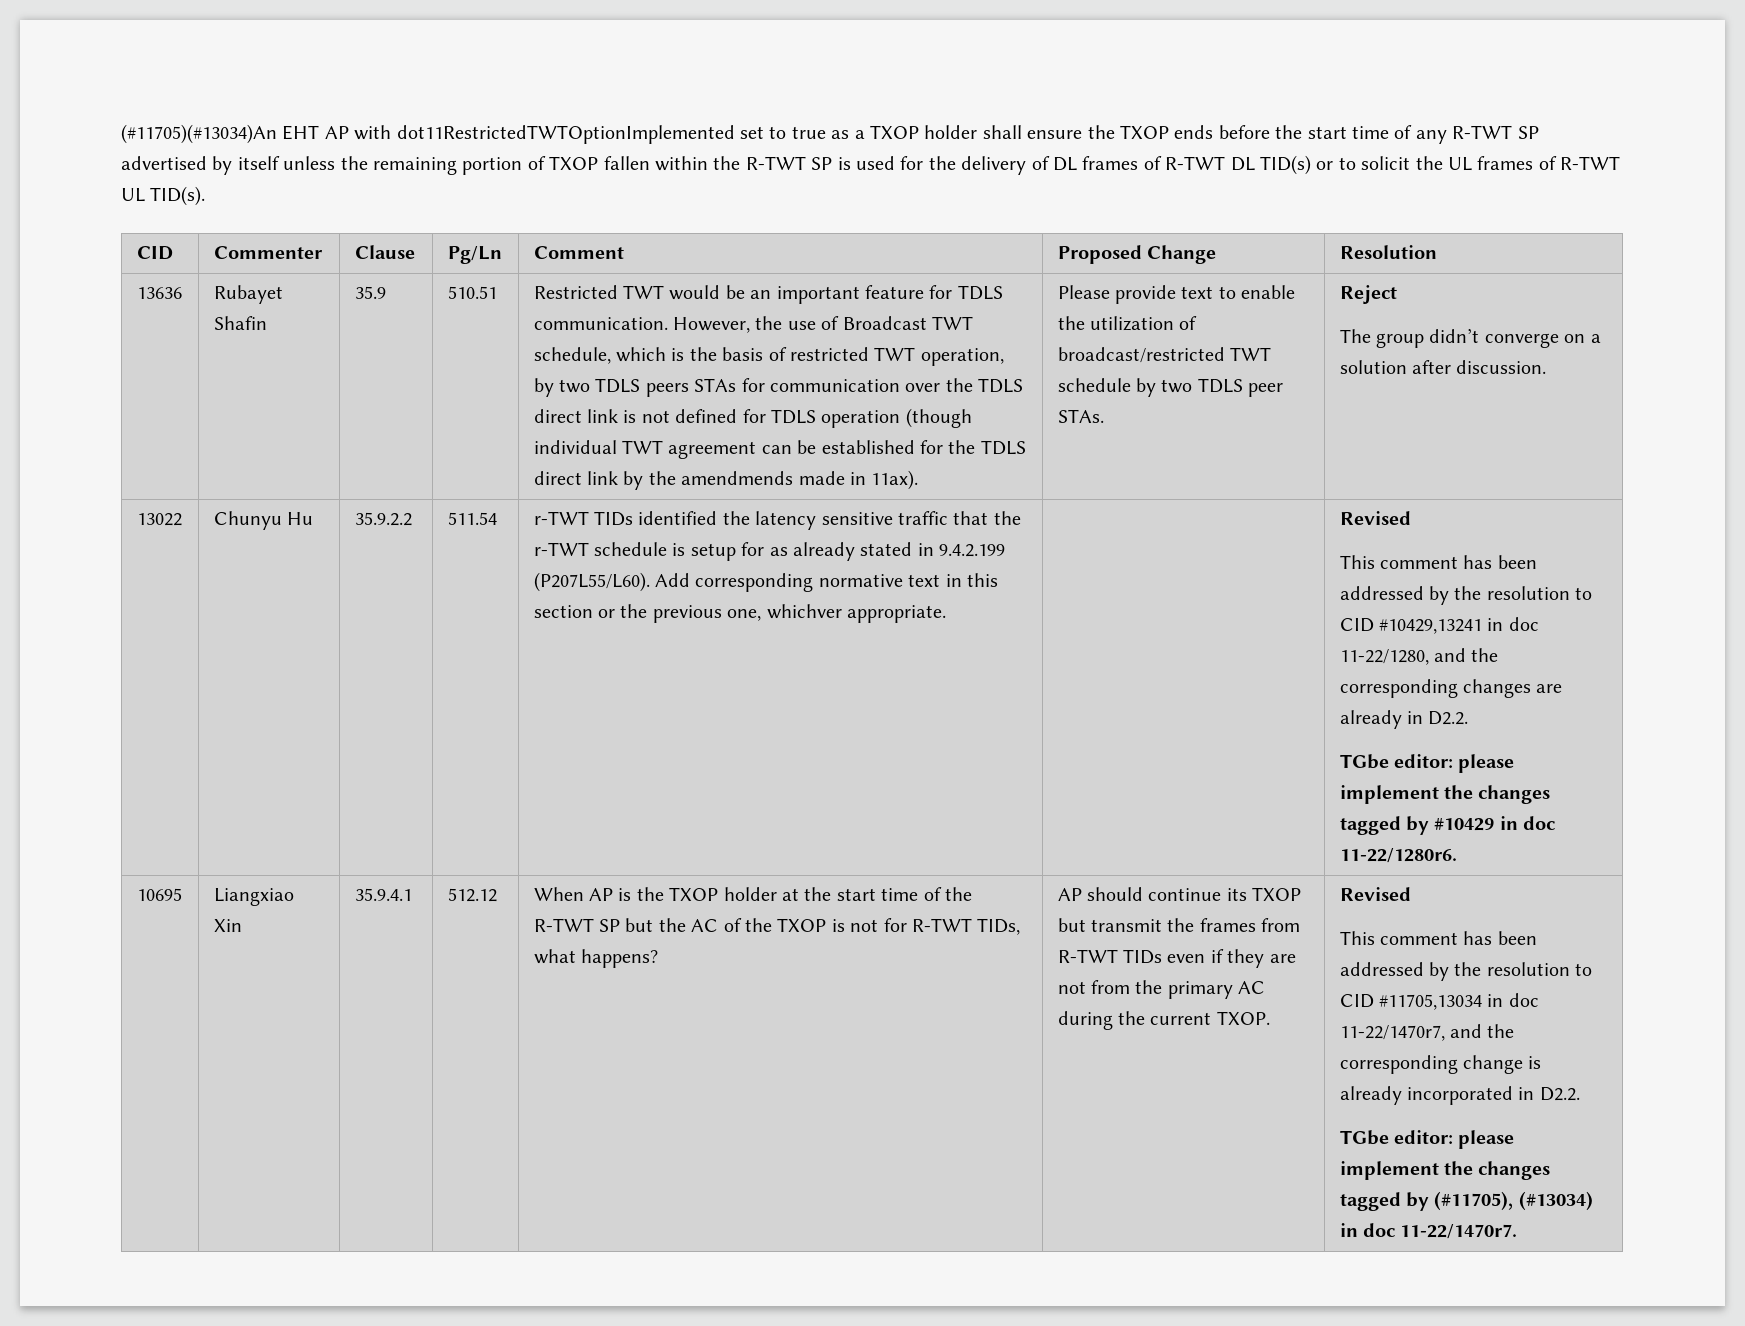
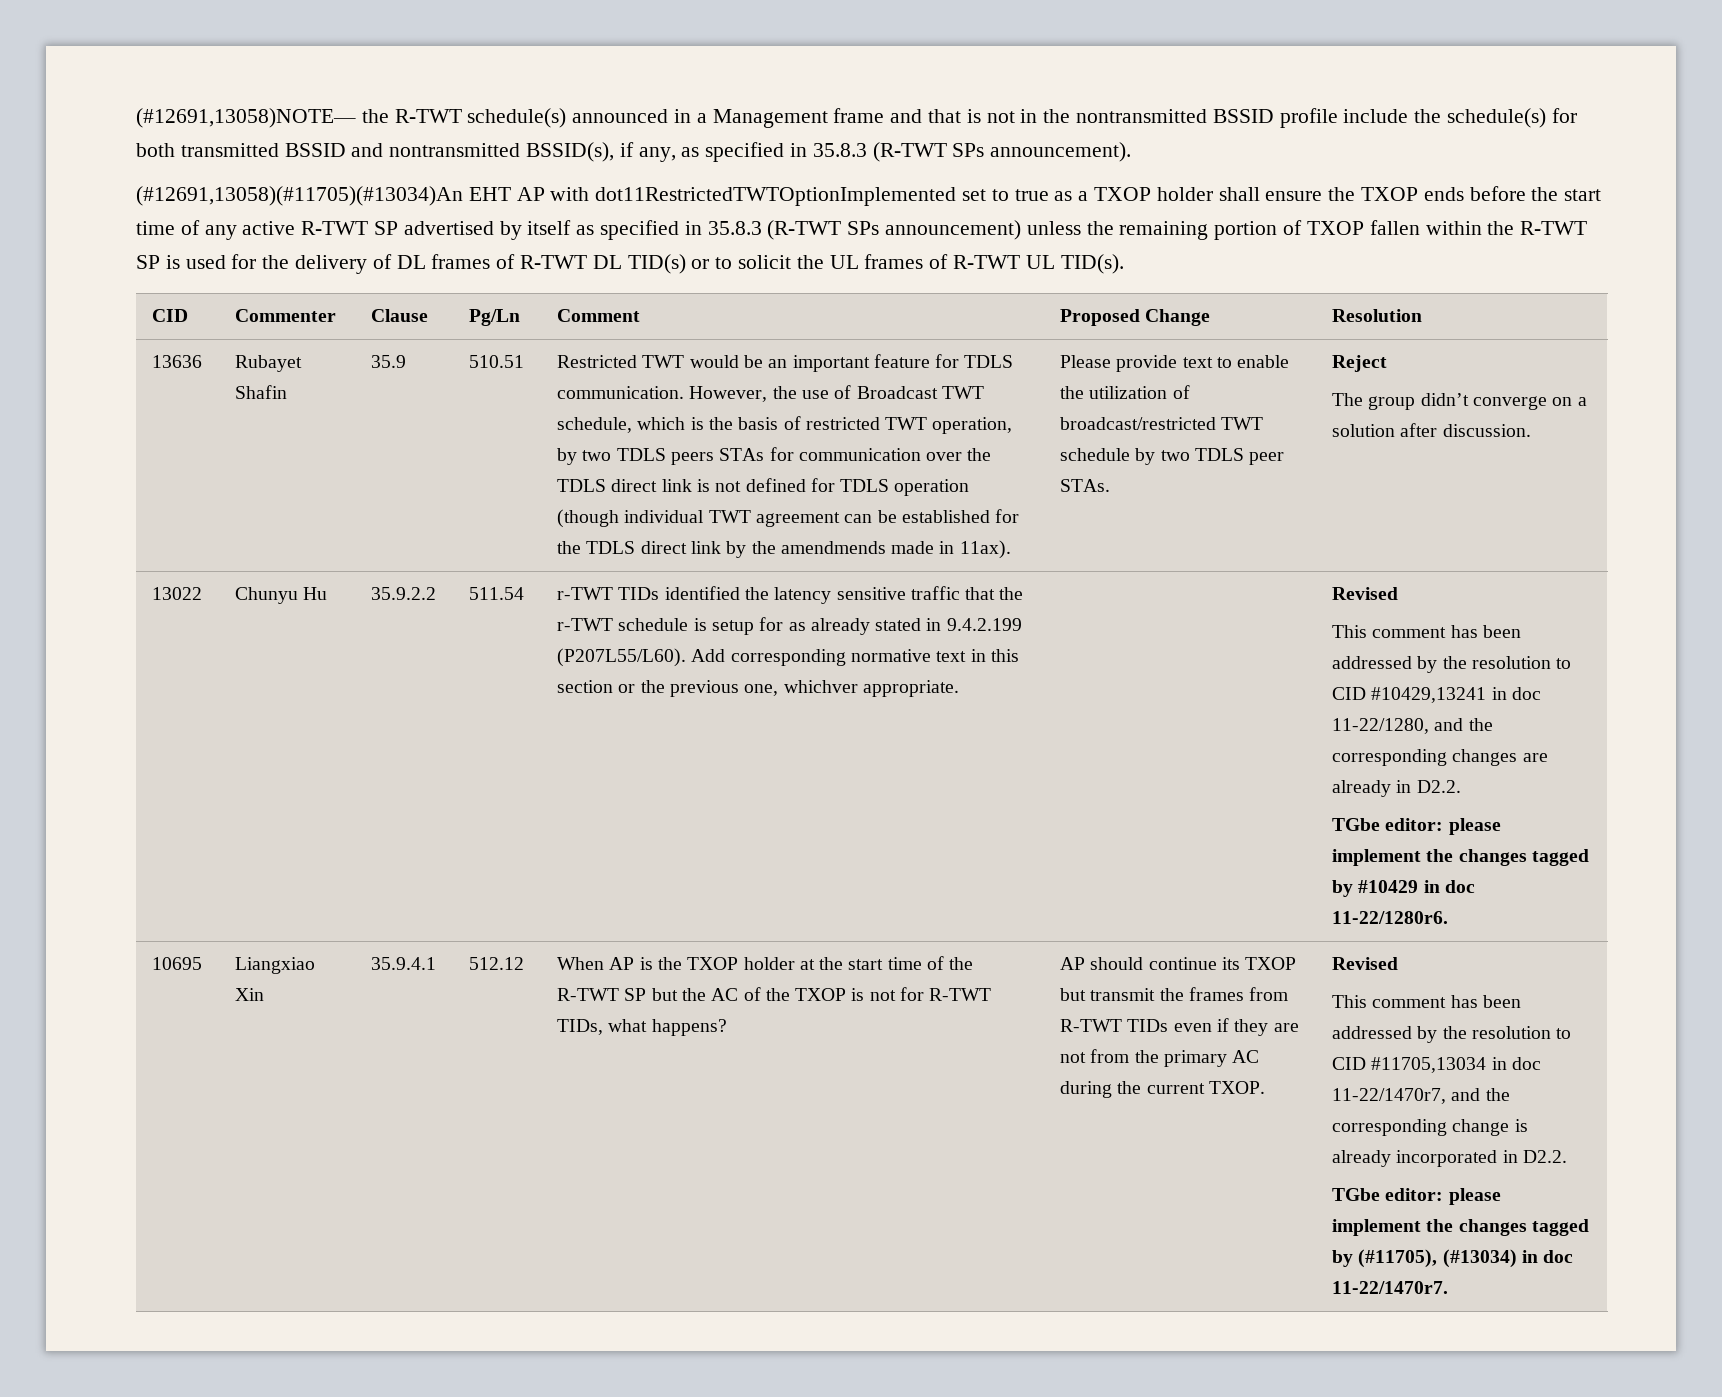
[121,124,277,144] (#11705)(#13034)An -> [136,108,1577,128] [136,142,1132,162] [136,186,463,206] (#12691,13058)NOTE— the R-TWT schedule(s) announced in a Management frame and that is not in the nontransmitted BSSID profile include the schedule(s) for both transmitted BSSID and nontransmitted BSSID(s), if any, as specified in 35.8.3 (R-TWT SPs announcement). // (#12691,13058)(#11705)(#13034)An
(1447, 137) none -> [242,221,296,235] active
(280, 163) none -> [576,220,1022,240] as specified in 35.8.3 (R-TWT SPs announcement)

